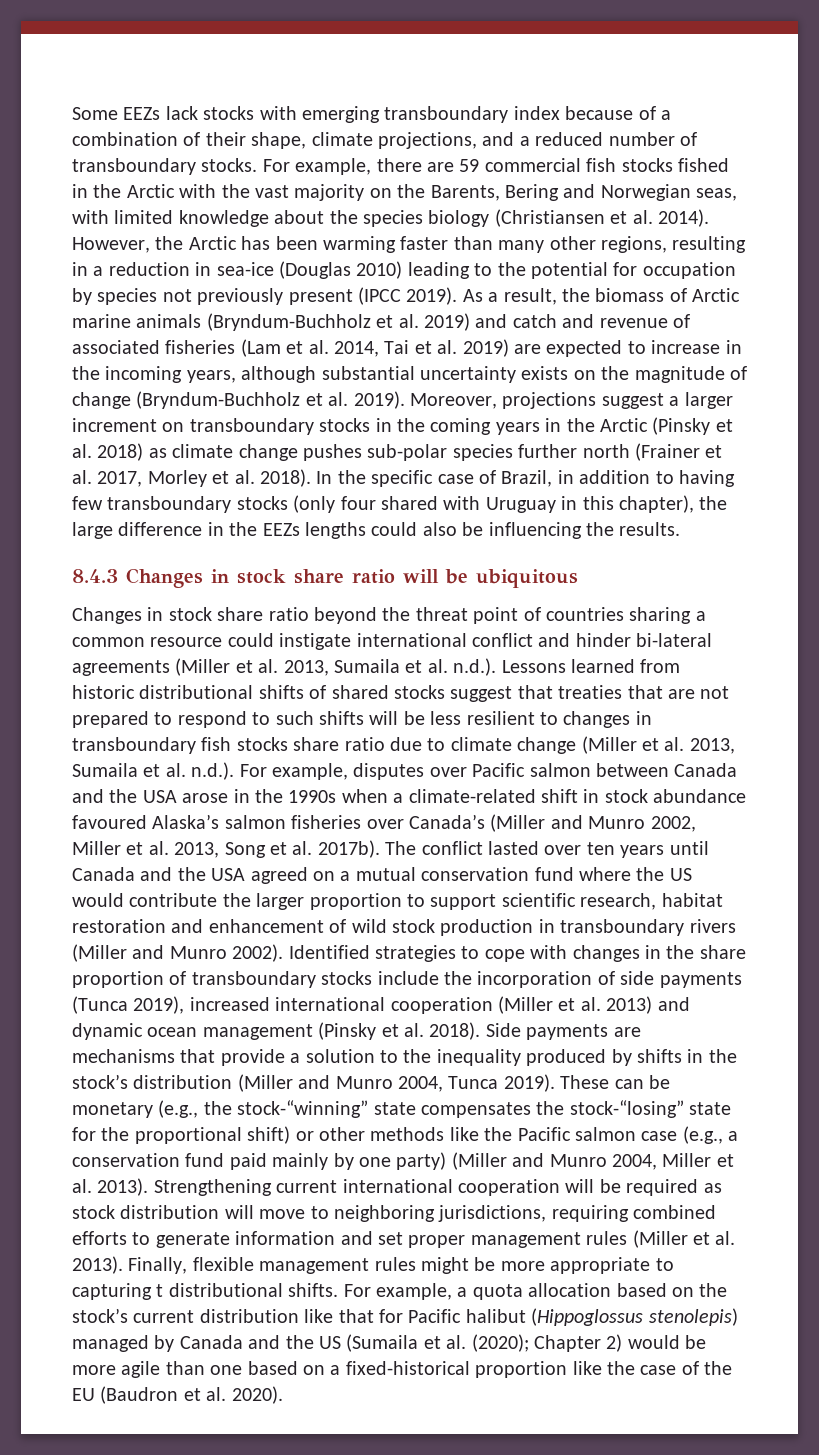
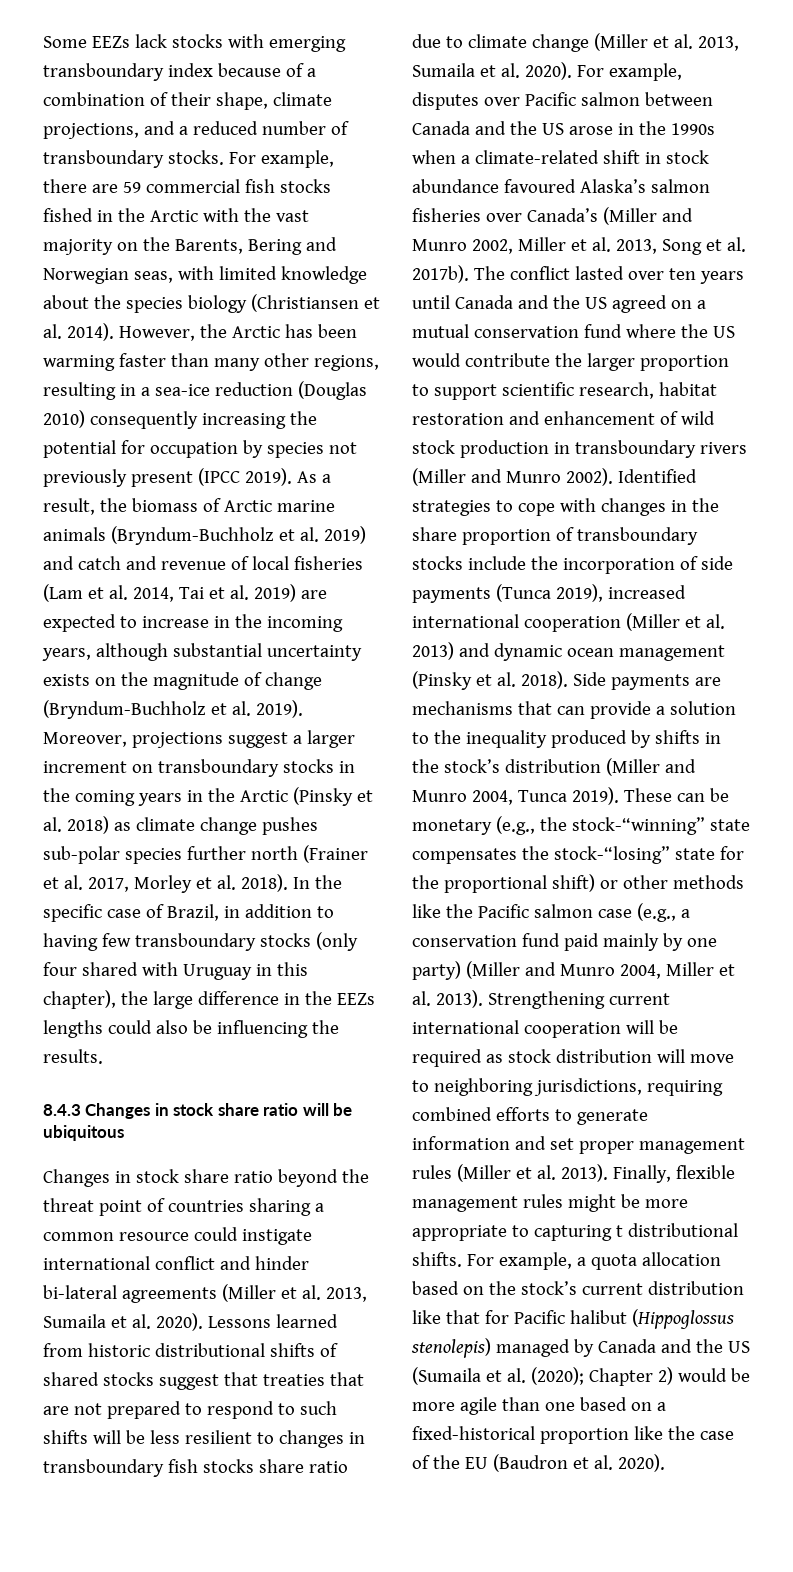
[108,261,493,279] reduction in sea-ice (Douglas 2010) leading to -> [154,381,367,400] [43,410,286,429] sea-ice reduction (Douglas 2010) consequently increasing
[72,340,160,354] associated -> [251,556,289,570] local
[453,658,497,676] n.d.). -> [155,1313,203,1331] 2020).
[191,762,235,780] n.d.). -> [524,62,572,80] 2020).
[142,790,177,803] USA -> [541,123,564,135] US
[211,868,246,881] USA -> [584,297,607,309] US
(216, 1056) none -> [556,706,585,715] can

